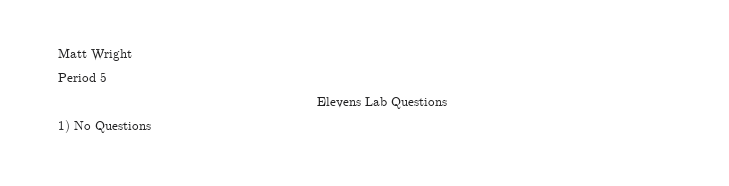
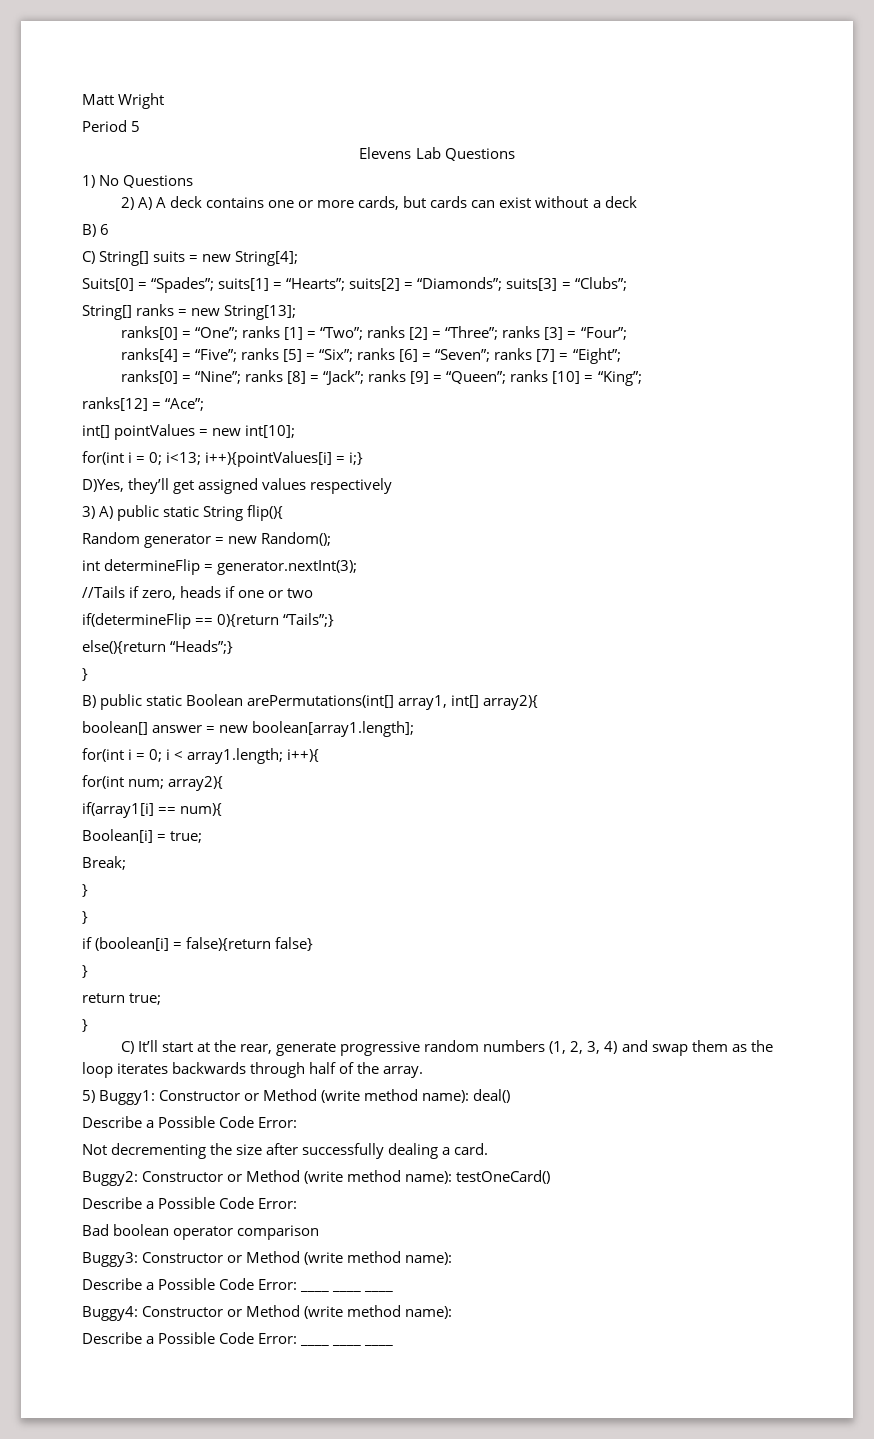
(151, 127) none -> [120,196,637,210] [82,224,110,237] [82,251,299,266] [82,277,627,293] [82,304,297,320] [120,326,627,340] [120,348,621,364] [120,370,642,386] [82,397,205,411] [82,424,296,440] [82,451,364,467] [82,478,393,494] [82,505,284,521] [82,532,332,548] [82,559,358,575] [82,586,314,600] [82,613,335,629] [82,640,234,654] [82,668,88,681] [82,694,539,710] [82,721,415,737] [82,748,320,764] [82,775,224,791] [82,802,223,818] [82,829,203,843] [82,856,126,870] [82,884,88,897] [82,911,88,924] [82,937,314,951] [82,965,88,978] [82,993,162,1005] [82,1019,88,1032] [120,1040,773,1056] [82,1062,424,1078] [82,1089,511,1105] [82,1116,298,1128] [82,1143,489,1159] [82,1170,551,1186] [82,1197,298,1209] [82,1224,320,1240] [82,1251,453,1267] [82,1278,298,1290] [300,1290,394,1292] [82,1305,453,1321] [82,1332,298,1344] [300,1344,394,1346] // 2) A) A deck contains one or more cards, but cards can exist without a deck // B) 6 // C) String[] suits = new String[4]; // Suits[0] = “Spades”; suits[1] = “Hearts”; suits[2] = “Diamonds”; suits[3] = “Clubs”; // String[] ranks = new String[13]; // ranks[0] = “One”; ranks [1] = “Two”; ranks [2] = “Three”; ranks [3] = “Four”; // ranks[4] = “Five”; ranks [5] = “Six”; ranks [6] = “Seven”; ranks [7] = “Eight”; // ranks[0] = “Nine”; ranks [8] = “Jack”; ranks [9] = “Queen”; ranks [10] = “King”; // ranks[12] = “Ace”; // int[] pointValues = new int[10]; // for(int i = 0; i<13; i++){pointValues[i] = i;} // D)Yes, they’ll get assigned values respectively // 3) A) public static String flip(){ // Random generator = new Random(); // int determineFlip = generator.nextInt(3); // //Tails if zero, heads if one or two // if(determineFlip == 0){return “Tails”;} // else(){return “Heads”;} // } // B) public static Boolean arePermutations(int[] array1, int[] array2){ // boolean[] answer = new boolean[array1.length]; // for(int i = 0; i < array1.length; i++){ // for(int num; array2){ // if(array1[i] == num){ // Boolean[i] = true; // Break; // } // } // if (boolean[i] = false){return false} // } // return true; // } // C) It’ll start at the rear, generate progressive random numbers (1, 2, 3, 4) and swap them as the loop iterates backwards through half of the array. // 5) Buggy1: Constructor or Method (write method name): deal() // Describe a Possible Code Error: // Not decrementing the size after successfully dealing a card. // Buggy2: Constructor or Method (write method name): testOneCard() // Describe a Possible Code Error: // Bad boolean operator comparison // Buggy3: Constructor or Method (write method name): // Describe a Possible Code Error: ____ ____ ____ // Buggy4: Constructor or Method (write method name): // Describe a Possible Code Error: ____ ____ ____

